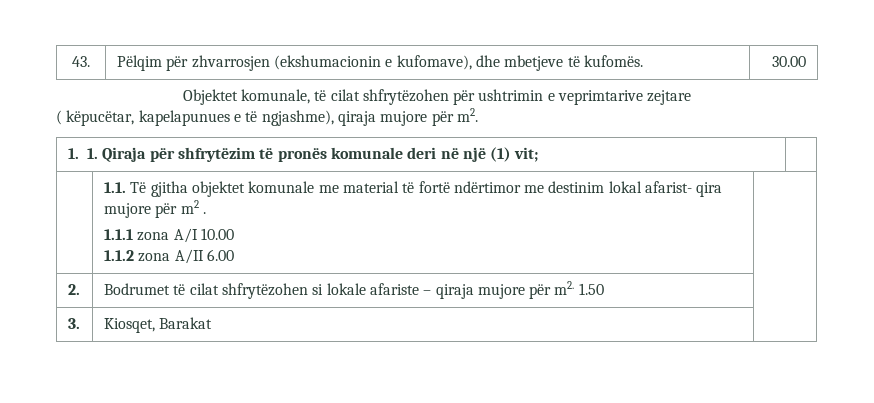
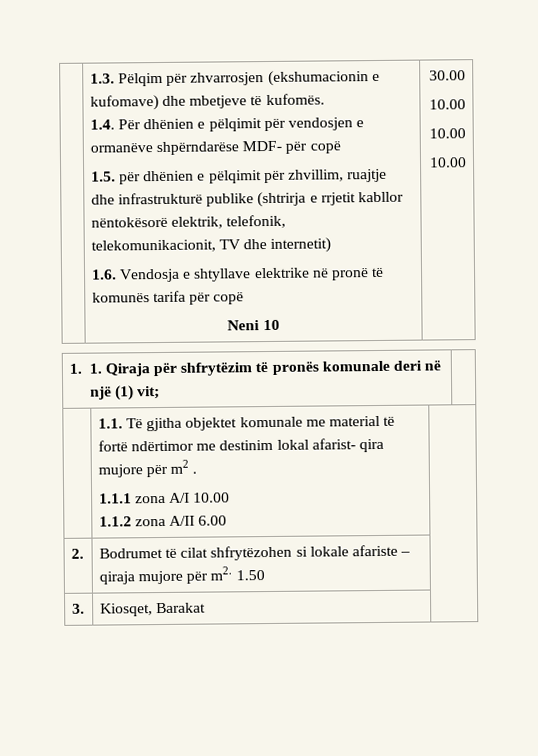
[72,56,90,67] 43. | -> [89,73,115,84] | 1.3.
[396,55,472,70] kufomave), -> [89,95,159,111] kufomave)
[772,56,807,67] [182,89,692,105] [56,108,478,126] | 30.00 // Objektet komunale, të cilat shfrytëzohen për ushtrimin e veprimtarive zejtare // ( këpucëtar, kapelapunues e të ngjashme), qiraja mujore për m2. -> [89,117,365,132] [89,140,341,156] [90,168,388,185] [90,191,404,208] [90,214,287,229] [90,237,332,253] [90,267,385,283] [91,290,245,305] [227,319,280,331] [429,70,467,81] [429,99,467,110] [429,128,467,139] [429,157,468,168] // 1.4. Për dhënien e pëlqimit për vendosjen e ormanëve shpërndarëse MDF- për copë // 1.5. për dhënien e pëlqimit për zhvillim, ruajtje dhe infrastrukturë publike (shtrirja e rrjetit kabllor nëntokësorë elektrik, telefonik, telekomunikacionit, TV dhe internetit) // 1.6. Vendosja e shtyllave elektrike në pronë të komunës tarifa për copë // Neni 10 | 30.00 // 10.00 // 10.00 // 10.00

